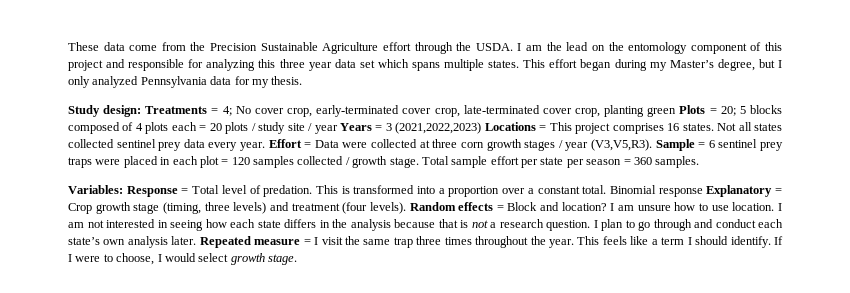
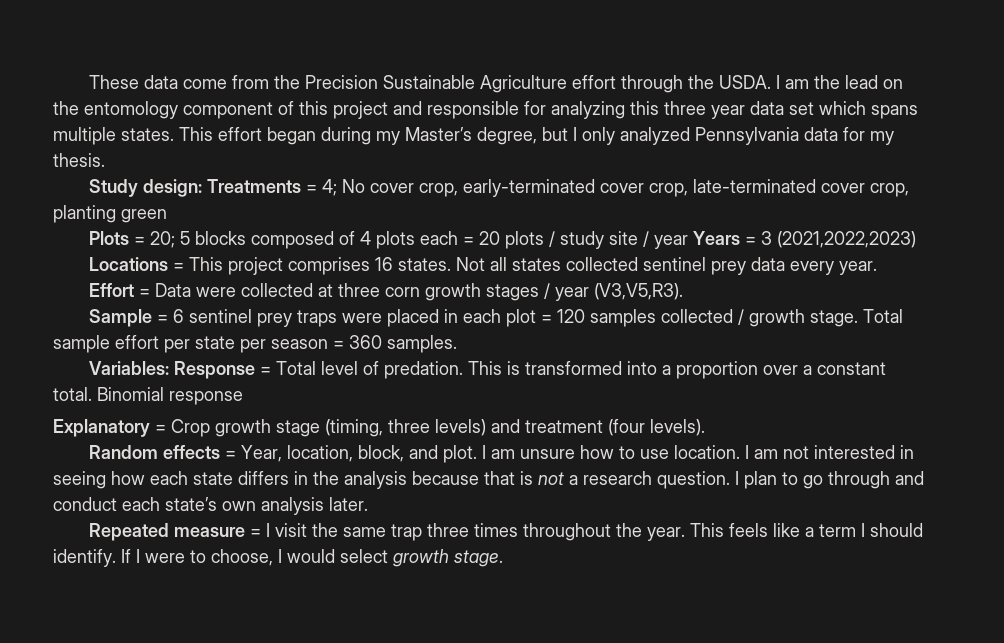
(677, 112) none -> (167, 216) //
(482, 128) none -> (916, 239) //
(266, 146) none -> (877, 268) //
(652, 145) none -> (683, 291) //
(703, 192) none -> (243, 398) //
(406, 208) none -> (705, 427) //
[507,202,607,211] Block and location? -> [240,445,477,463] Year, location, block, and plot.
(197, 240) none -> (368, 504) //

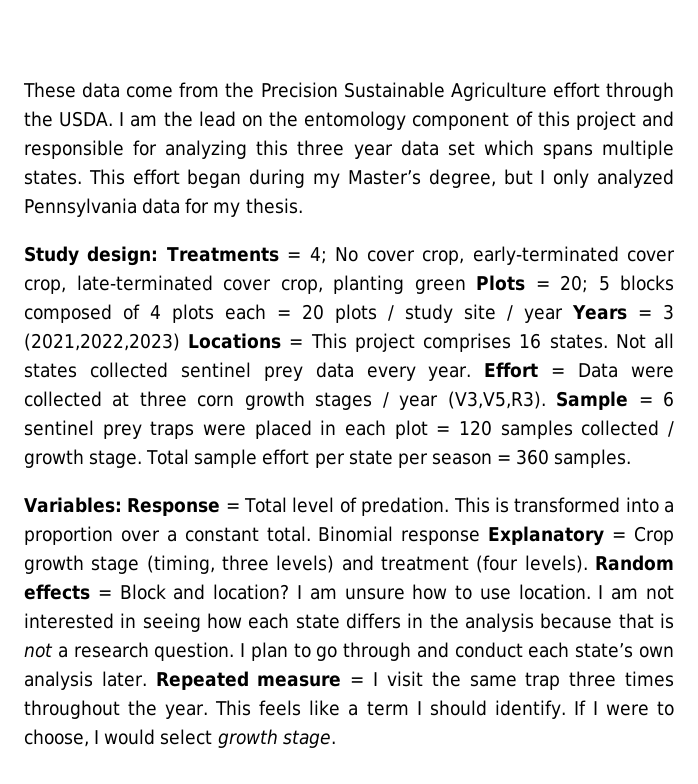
(167, 216) // -> (466, 286) none
(916, 239) // -> (180, 342) none
(877, 268) // -> (472, 373) none
(683, 291) // -> (546, 400) none
(243, 398) // -> (481, 537) none
(705, 427) // -> (588, 564) none
[240,445,477,463] Year, location, block, and plot. -> [119,584,290,600] Block and location?
(368, 504) // -> (147, 679) none

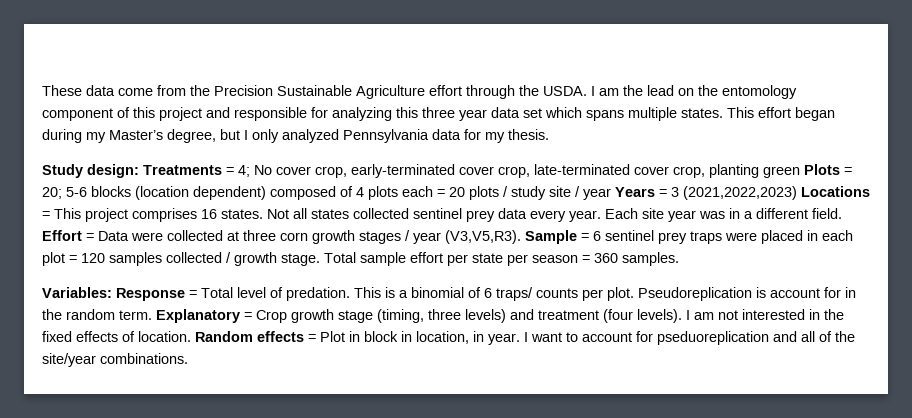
[598,275,674,291] 5 blocks -> [66,186,266,200] 5-6 blocks (location dependent)
(472, 373) none -> [605,208,842,222] Each site year was in a different field.
[514,497,675,513] [24,526,481,545] transformed into a proportion over a constant total. Binomial response -> [399,287,856,301] [42,309,152,320] a binomial of 6 traps/ counts per plot. Pseudoreplication is account for in the random term.
[595,555,674,571] [24,584,591,600] Random effects = Block and location? I am unsure how to use location. -> (682, 316) none
[142,613,674,632] [24,642,674,661] [24,671,674,690] [24,700,674,719] [24,729,336,748] seeing how each state differs in the analysis because that is not a research question. I plan to go through and conduct each state’s own analysis later. Repeated measure = I visit the same trap three times throughout the year. This feels like a term I should identify. If I were to choose, I would select growth stage. -> [824,309,844,320] [42,331,855,345] [42,353,188,367] the fixed effects of location. Random effects = Plot in block in location, in year. I want to account for pseduoreplication and all of the site/year combinations.

